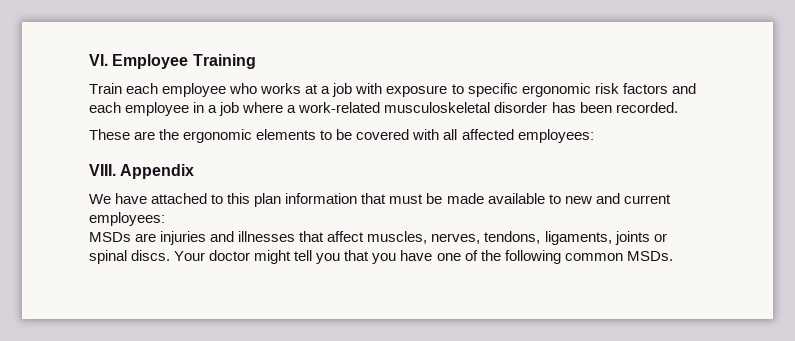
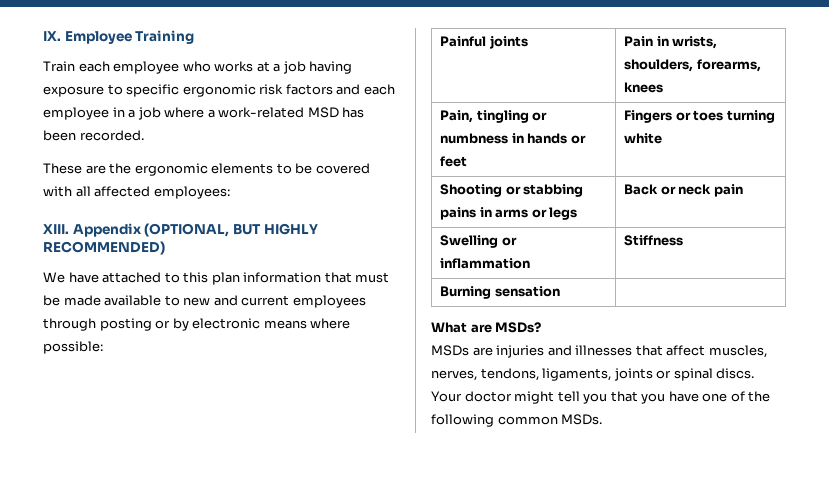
[89,54,108,66] VI. -> [43,31,61,41] IX.
[355,83,383,94] with -> [309,61,353,74] having
[384,102,548,113] musculoskeletal disorder -> [307,107,339,118] MSD
[89,164,116,176] VIII. -> [43,224,69,234] XIII.
(195, 171) none -> [144,223,318,237] [43,241,165,255] (OPTIONAL, BUT HIGHLY RECOMMENDED)
[89,212,165,226] employees: -> [292,295,366,308] [43,318,351,331] [43,341,103,354] [440,35,528,49] [624,36,718,49] [624,59,761,72] [624,82,664,93] [440,110,548,123] [440,133,586,144] [440,156,468,167] [624,110,775,123] [624,133,663,144] [440,184,584,197] [440,207,578,220] [624,184,743,197] [440,235,517,248] [440,258,531,269] [624,235,684,246] [440,286,560,299] [431,322,542,333] employees through posting or by electronic means where possible: // Painful joints | Pain in wrists, shoulders, forearms, knees // Pain, tingling or numbness in hands or feet | Fingers or toes turning white // Shooting or stabbing pains in arms or legs | Back or neck pain // Swelling or inflammation | Stiffness // Burning sensation | // What are MSDs?

